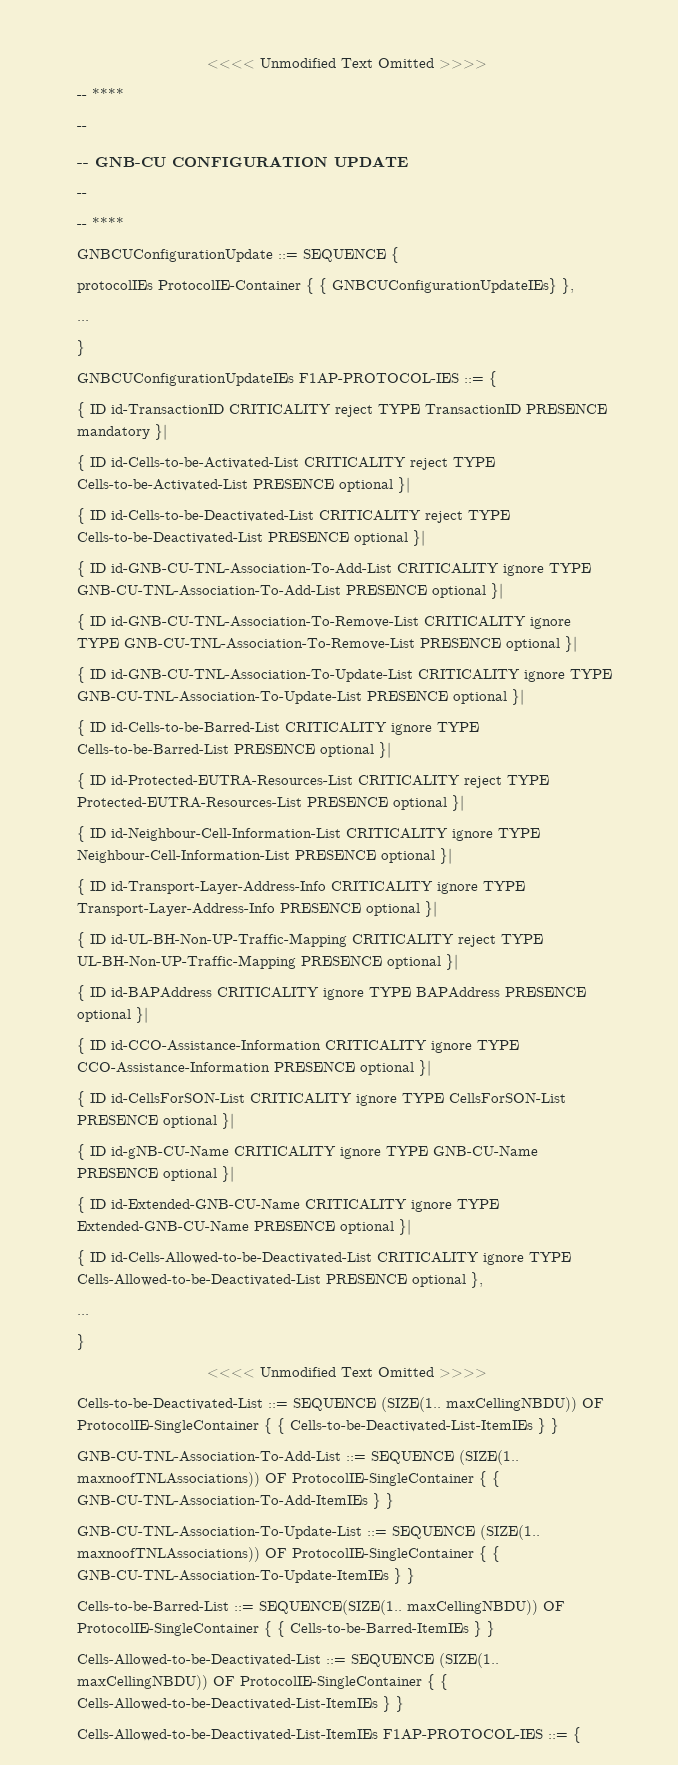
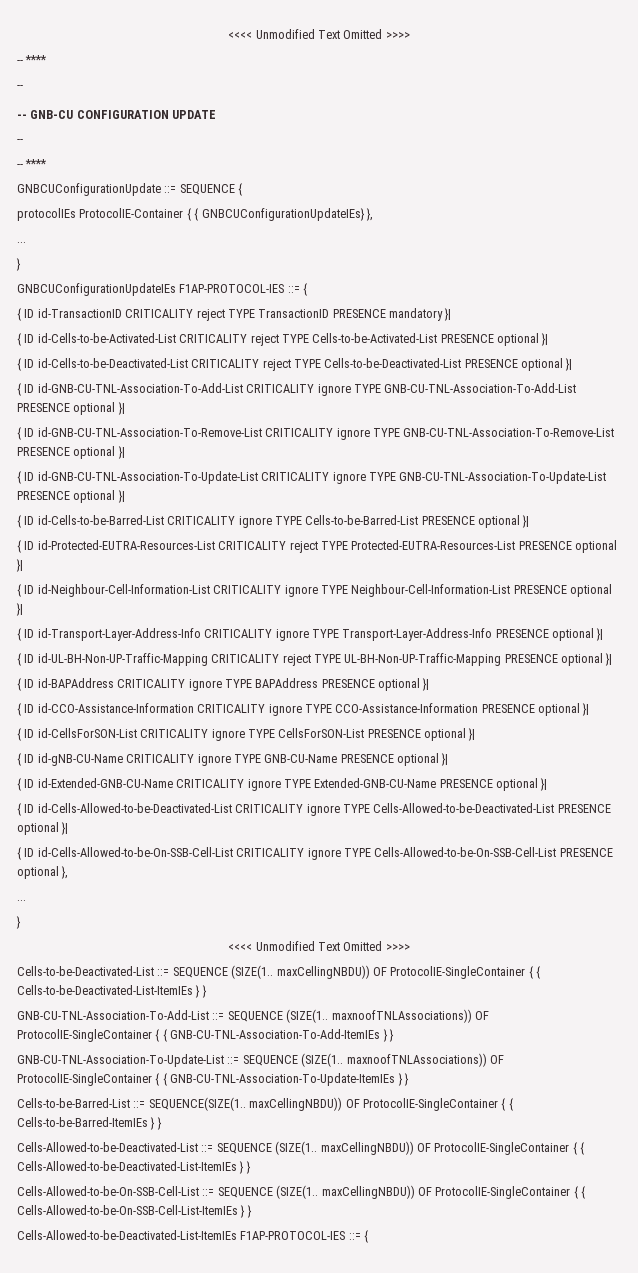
(466, 1280) none -> [61,822,69,835] [17,847,613,860] [17,866,59,879] }| // { ID id-Cells-Allowed-to-be-On-SSB-Cell-List CRITICALITY ignore TYPE Cells-Allowed-to-be-On-SSB-Cell-List PRESENCE optional
(404, 1704) none -> [17,1185,585,1199] [17,1205,252,1218] // Cells-Allowed-to-be-On-SSB-Cell-List ::= SEQUENCE (SIZE(1.. maxCellingNBDU)) OF ProtocolIE-SingleContainer { { Cells-Allowed-to-be-On-SSB-Cell-List-ItemIEs } }

